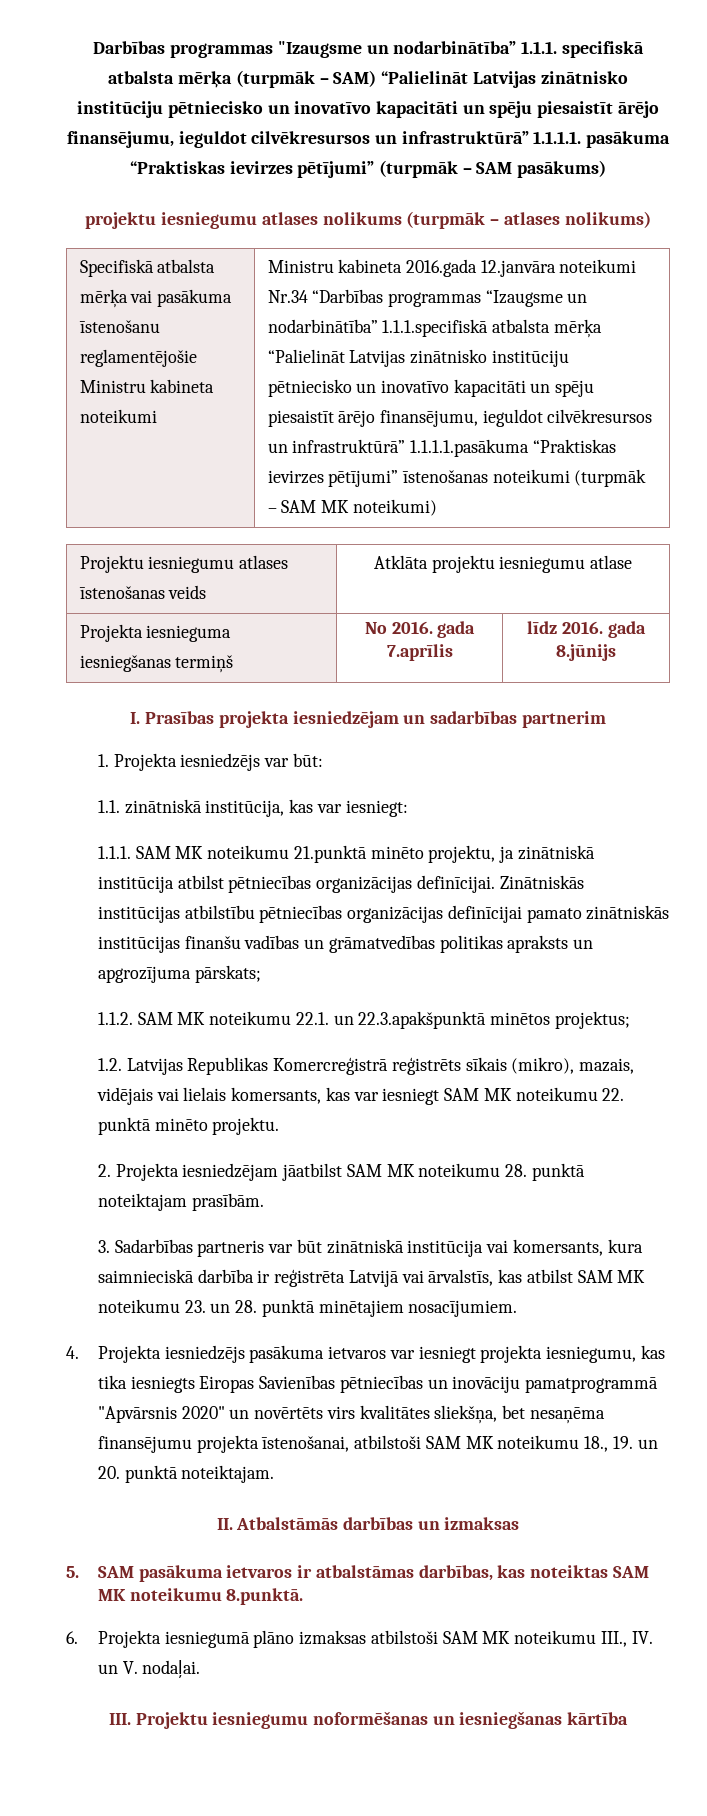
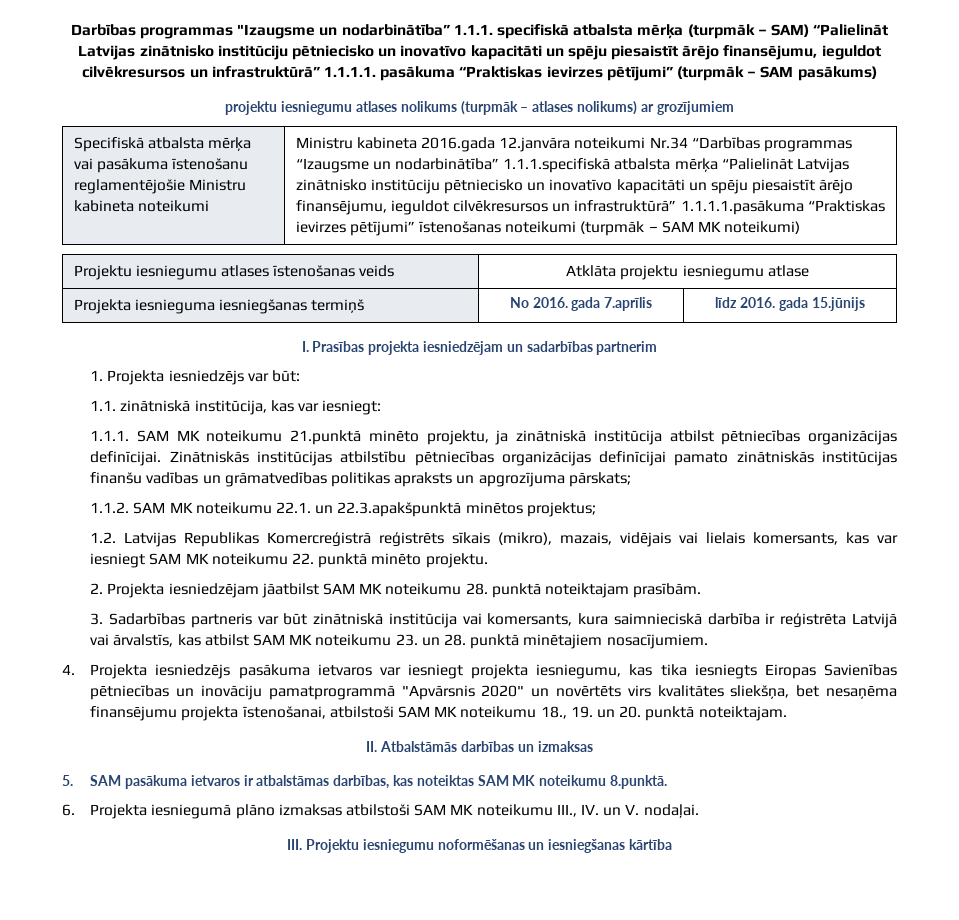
(651, 219) none -> [640,101,734,115] ar grozījumiem
[556,644,616,661] 8.jūnijs -> [811,297,865,311] 15.jūnijs

